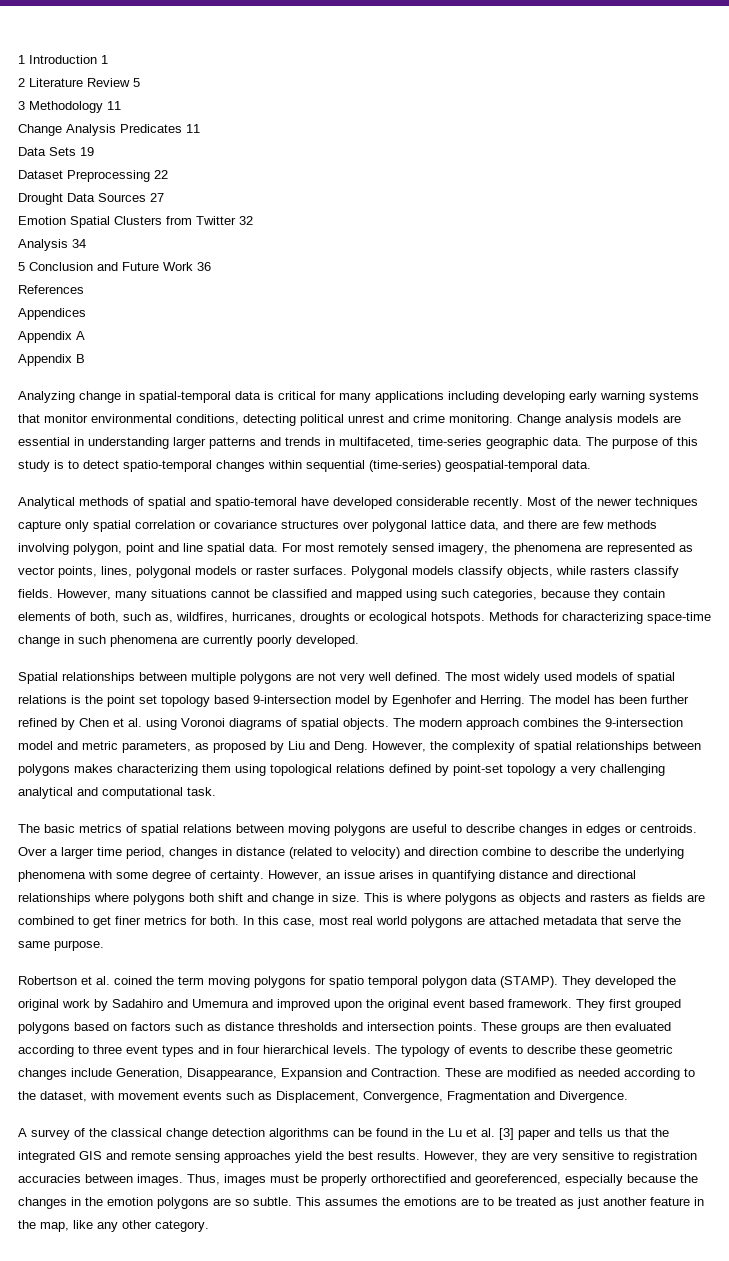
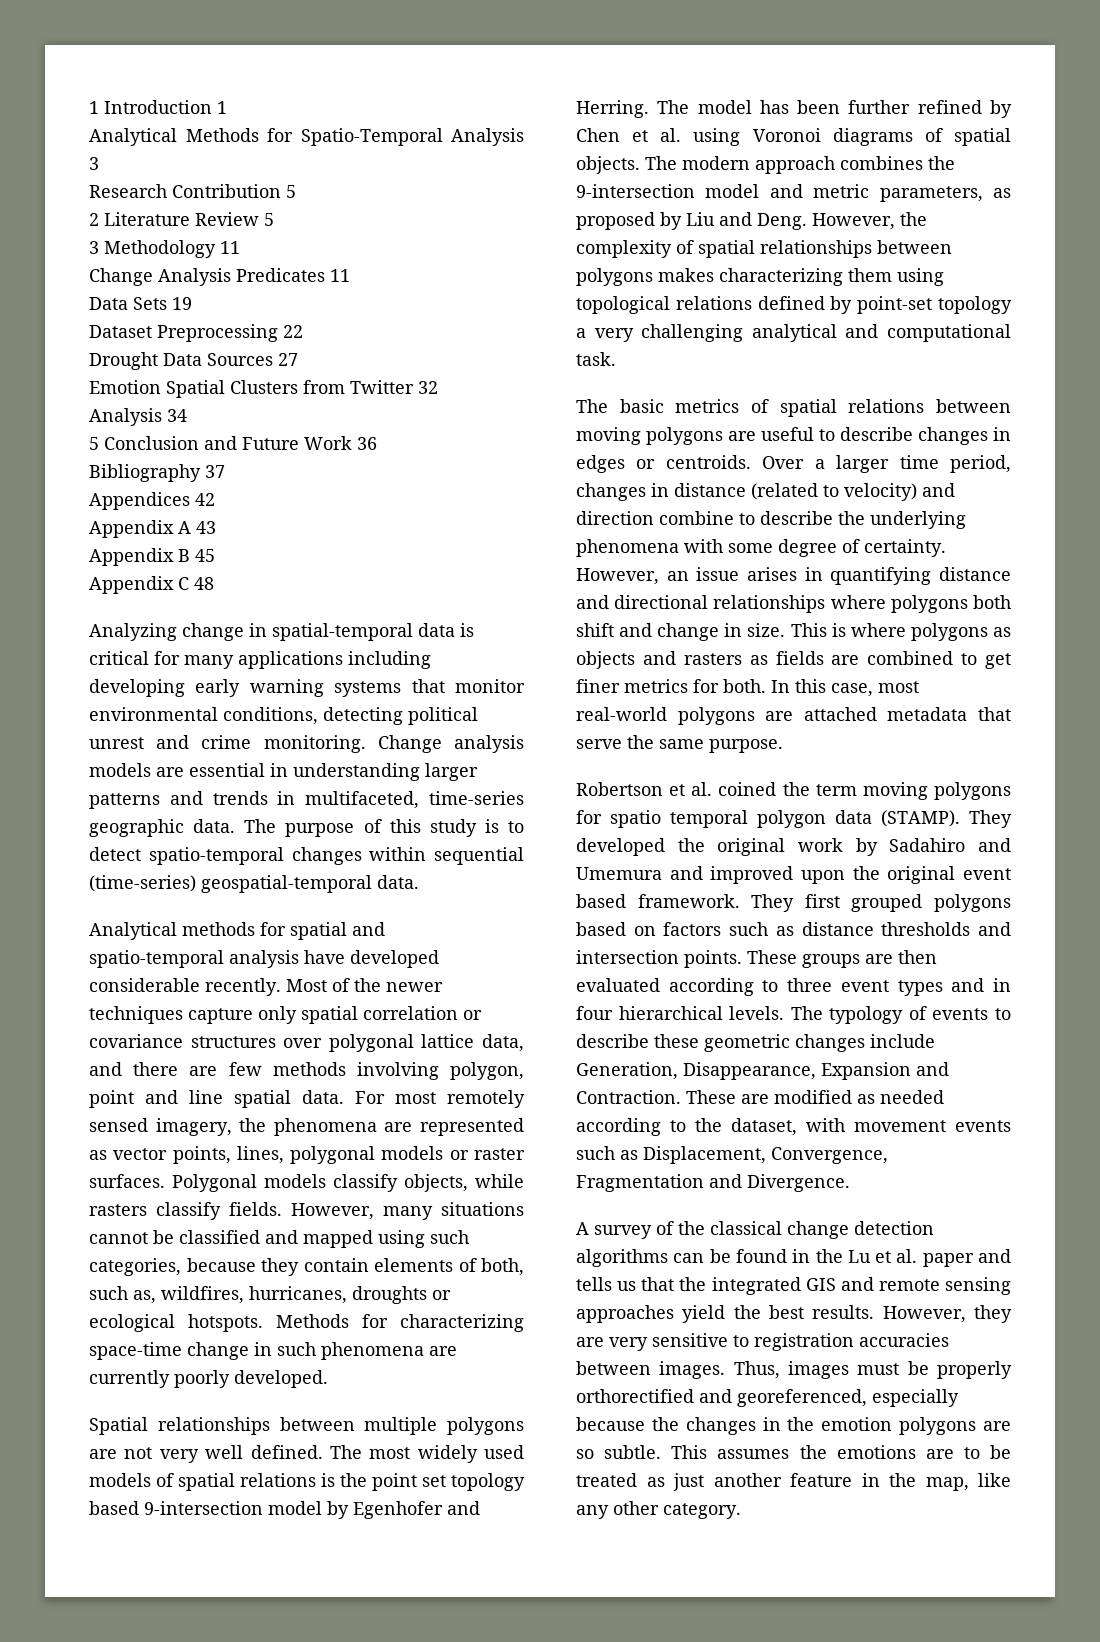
(108, 59) none -> [89,128,524,146] [89,157,99,170] [89,184,296,198] // Analytical Methods for Spatio-Temporal Analysis 3 // Research Contribution 5
[18,285,84,294] References -> [89,464,225,482] Bibliography 37
(86, 314) none -> [195,493,215,506] 42
(85, 335) none -> [196,521,216,534] 43
(85, 358) none -> [195,549,215,562] [89,576,214,594] 45 // Appendix C 48
[133,497,144,506] of -> [260,922,286,936] for
[215,497,297,509] spatio-temoral -> [89,950,299,968] spatio-temporal analysis
[352,916,407,925] real world -> [576,707,667,721] real-world
[499,1128,514,1140] [3] -> (918, 1256) none

